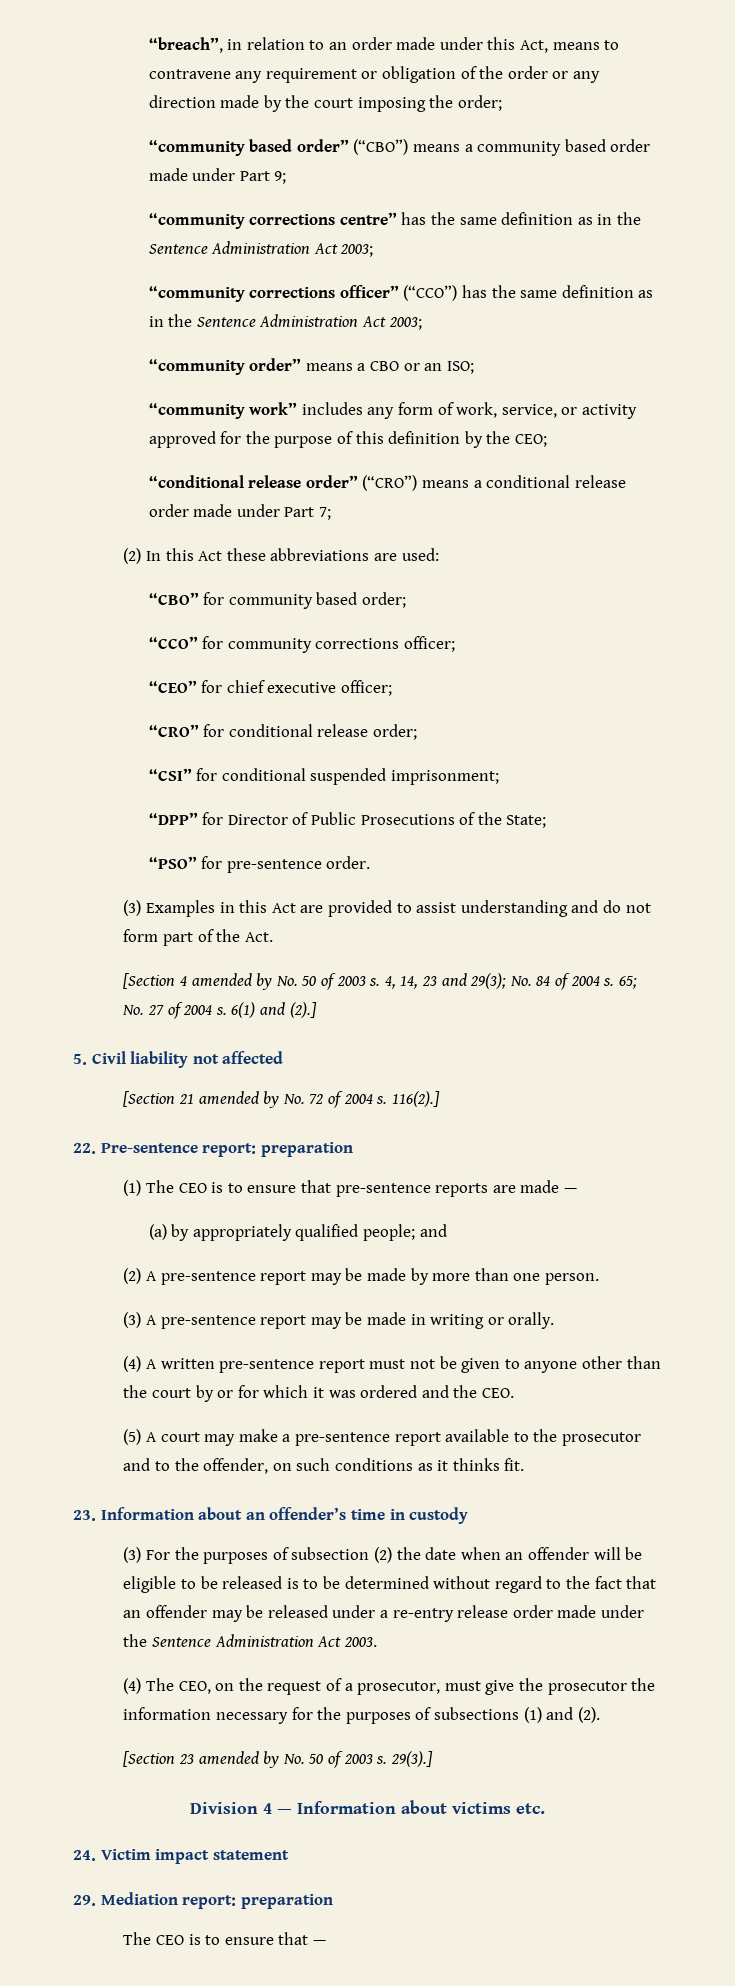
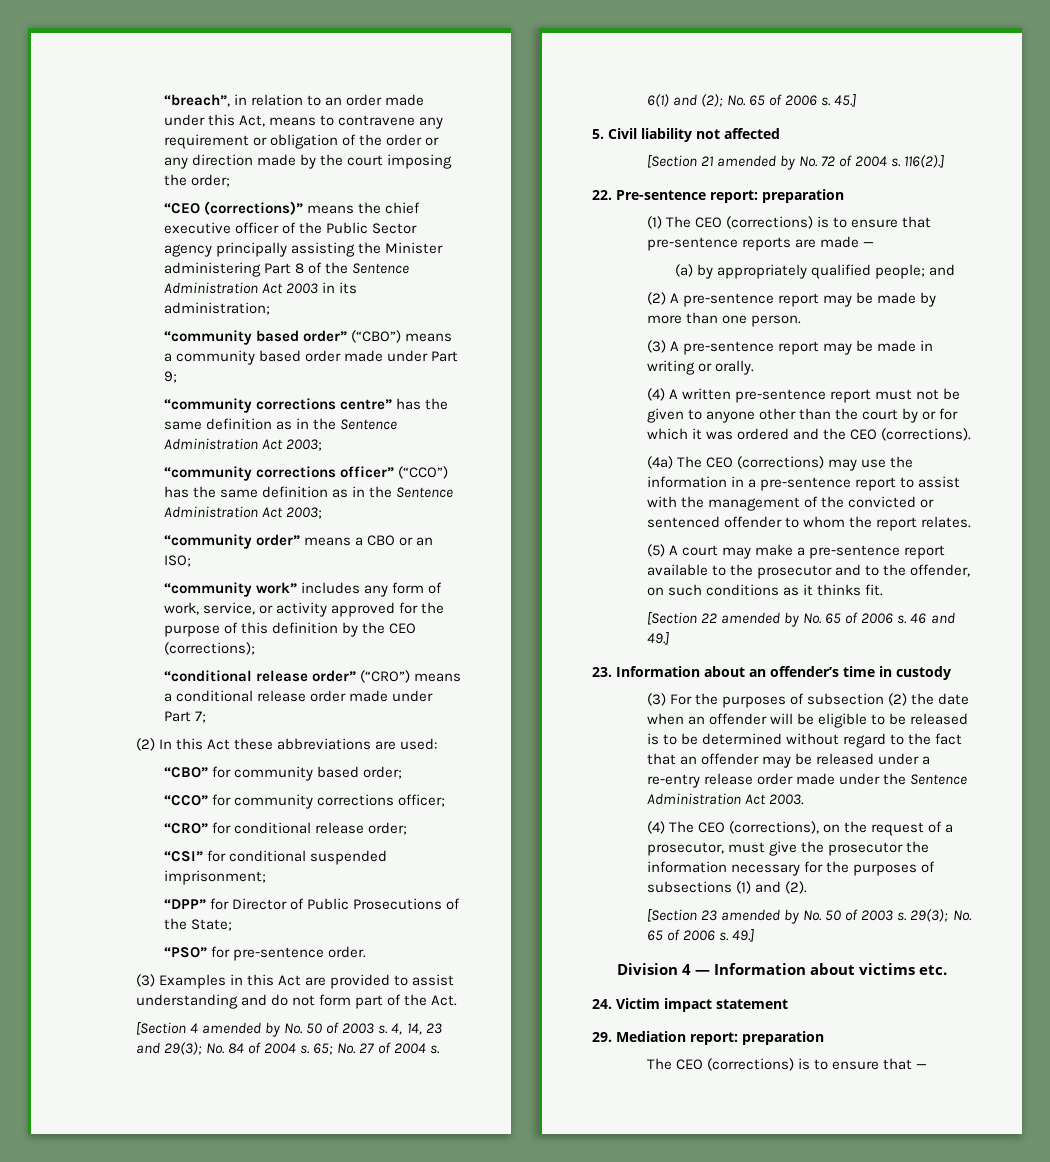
(502, 103) none -> [163,201,420,215] [163,222,417,234] [163,242,443,257] [163,262,409,277] [163,282,357,294] [163,302,270,315] // “CEO (corrections)” means the chief executive officer of the Public Sector agency principally assisting the Minister administering Part 8 of the Sentence Administration Act 2003 in its administration;
[515,434,548,447] CEO; -> [388,623,416,634] [163,642,255,655] CEO (corrections);
[148,680,393,696] // “CEO” for chief executive officer; -> (445, 800) none
[289,1002,317,1018] (2).] -> [701,94,857,107] (2); No. 65 of 2006 s. 45.]
(207, 1188) none -> [726,216,814,229] (corrections)
[481,1388,514,1398] CEO. -> [850,428,972,441] [647,456,914,471] [647,476,961,491] [647,496,935,511] [647,516,972,531] CEO (corrections). // (4a) The CEO (corrections) may use the information in a pre-sentence report to assist with the management of the convicted or sentenced offender to whom the report relates.
(525, 1464) none -> [647,612,955,627] [647,632,670,645] // [Section 22 amended by No. 65 of 2006 s. 46 and 49.]
[178,1681,211,1694] CEO, -> [698,821,820,834] CEO (corrections),
[390,1751,433,1767] 29(3).] -> [910,909,972,922] [647,929,755,942] 29(3); No. 65 of 2006 s. 49.]
(185, 1940) none -> [707,1058,795,1071] (corrections)

